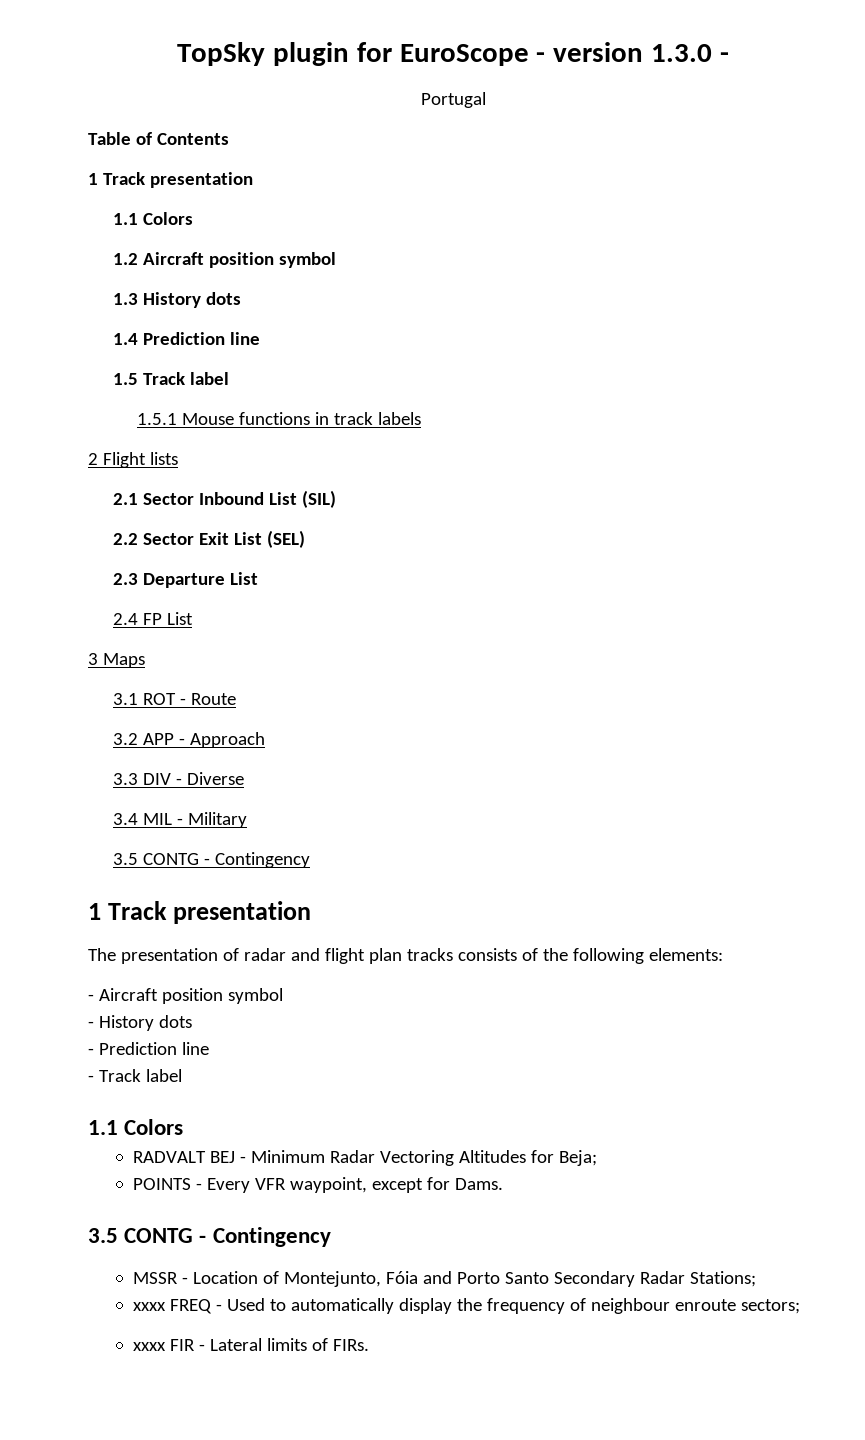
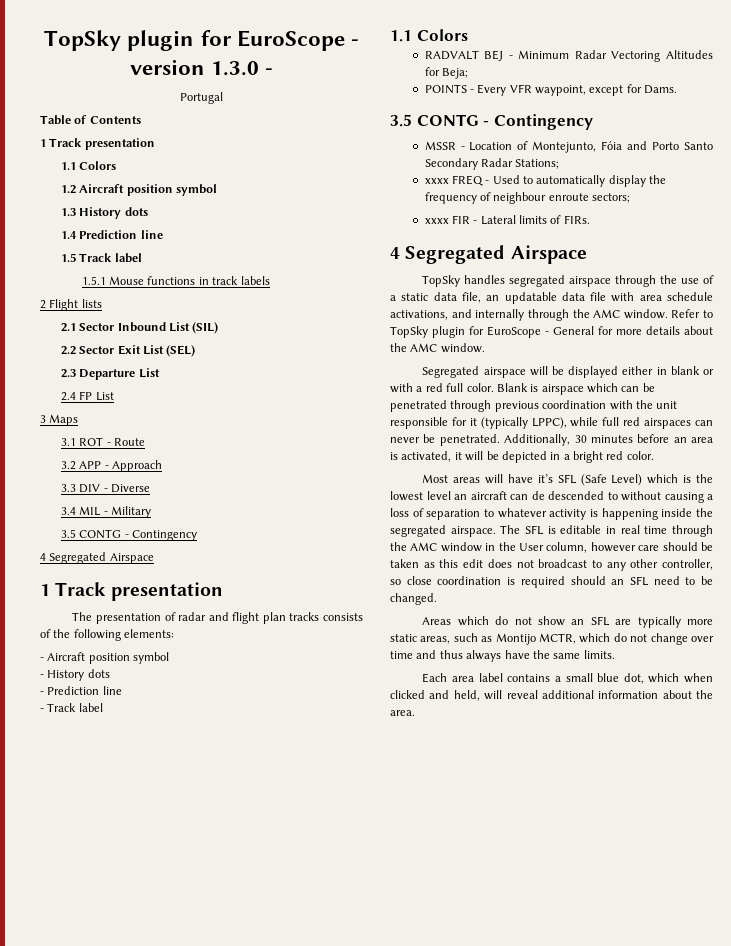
(310, 860) none -> [40,552,154,564] // 4 Segregated Airspace
(370, 1345) none -> [390,245,587,264] [422,275,714,287] [390,292,713,304] [390,309,713,321] [390,326,713,338] [390,343,485,353] [422,366,714,378] [390,383,655,395] [390,400,678,412] [390,417,713,429] [390,434,713,446] [390,451,654,463] [422,474,713,486] [390,491,713,503] [390,508,713,520] [390,525,713,537] [390,542,713,553] [390,559,713,571] [390,576,713,588] [390,593,437,605] [422,616,713,628] [390,633,714,645] [390,650,615,662] [422,673,713,684] [390,690,713,701] [390,710,415,716] // 4 Segregated Airspace // TopSky handles segregated airspace through the use of a static data file, an updatable data file with area schedule activations, and internally through the AMC window. Refer to TopSky plugin for EuroScope - General for more details about the AMC window. // Segregated airspace will be displayed either in blank or with a red full color. Blank is airspace which can be penetrated through previous coordination with the unit responsible for it (typically LPPC), while full red airspaces can never be penetrated. Additionally, 30 minutes before an area is activated, it will be depicted in a bright red color. // Most areas will have it’s SFL (Safe Level) which is the lowest level an aircraft can de descended to without causing a loss of separation to whatever activity is happening inside the segregated airspace. The SFL is editable in real time through the AMC window in the User column, however care should be taken as this edit does not broadcast to any other controller, so close coordination is required should an SFL need to be changed. // Areas which do not show an SFL are typically more static areas, such as Montijo MCTR, which do not change over time and thus always have the same limits. // Each area label contains a small blue dot, which when clicked and held, will reveal additional information about the area.

